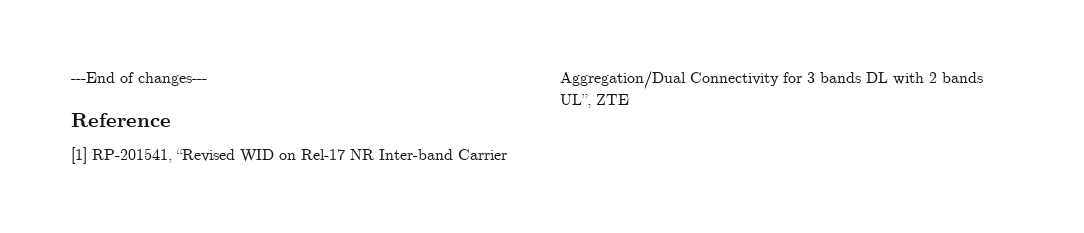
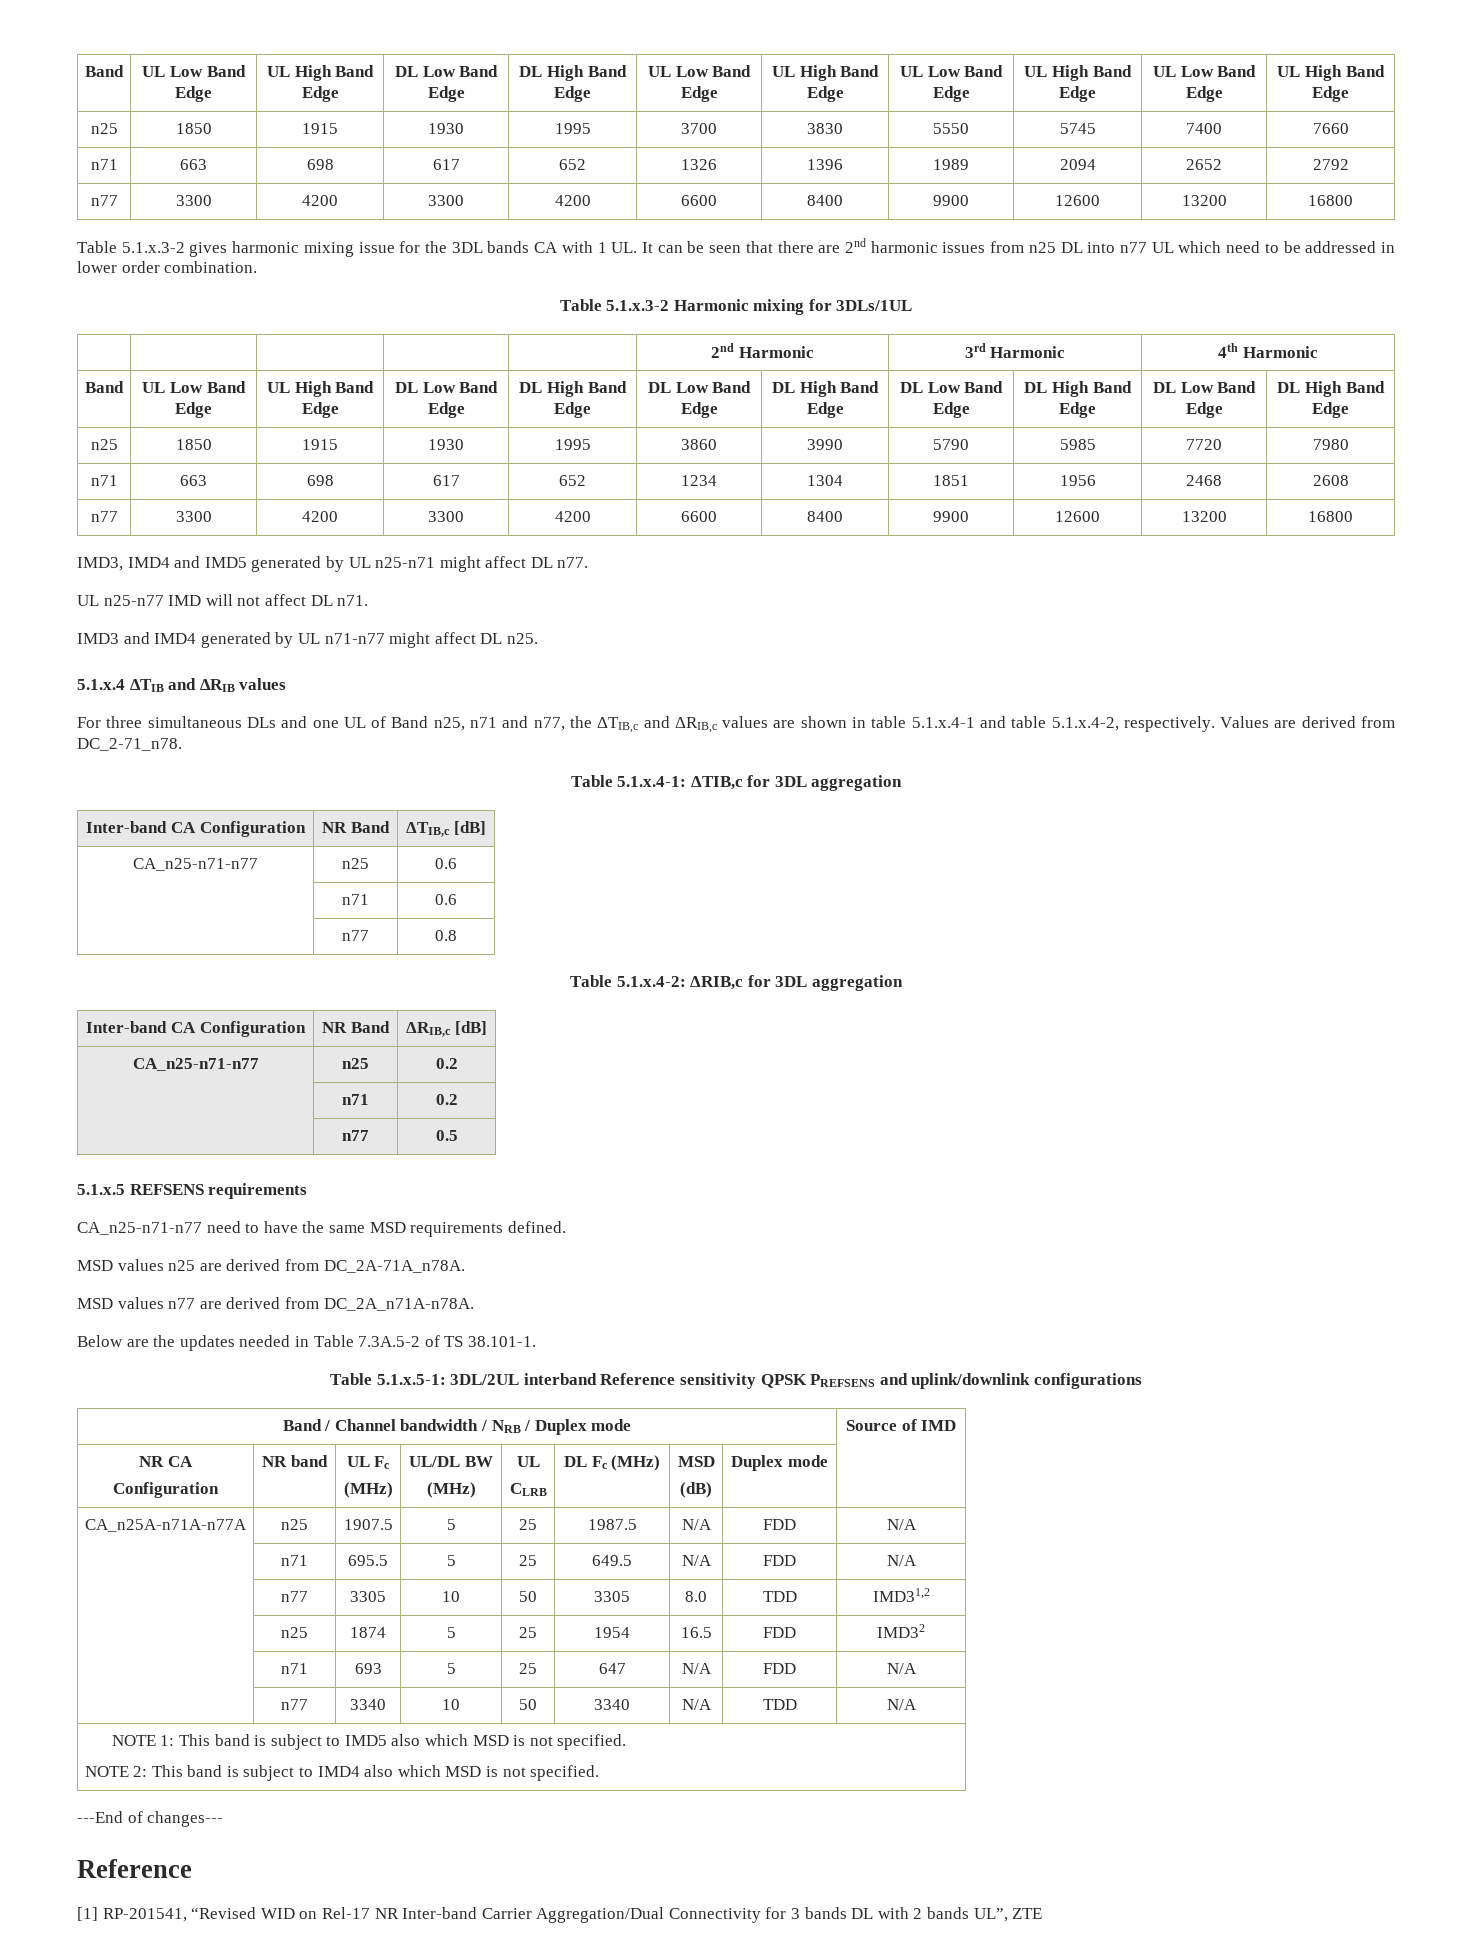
(71, 77) none -> [85,65,124,77] [142,65,246,77] [175,86,212,102] [266,65,375,81] [301,86,339,102] [394,65,499,77] [427,86,465,102] [519,65,627,81] [554,86,591,102] [647,65,752,77] [680,86,718,102] [771,65,880,81] [806,86,844,102] [899,65,1004,77] [932,86,970,102] [1024,65,1132,81] [1059,86,1096,102] [1152,65,1257,77] [1185,86,1223,102] [1277,65,1385,81] [1312,86,1349,102] [90,123,118,134] [175,123,212,134] [302,123,338,134] [428,123,464,134] [554,123,591,134] [681,123,717,134] [807,123,843,134] [933,123,969,134] [1059,123,1096,134] [1186,123,1222,134] [1312,123,1349,134] [90,159,118,170] [180,159,207,170] [306,159,334,170] [432,159,460,170] [559,159,586,170] [681,159,717,170] [807,159,843,170] [933,159,969,170] [1059,159,1096,170] [1186,159,1222,170] [1312,159,1349,170] [90,195,118,206] [175,195,212,206] [302,195,338,206] [428,195,464,206] [554,195,591,206] [681,195,717,206] [807,195,843,206] [933,195,969,206] [1055,195,1100,206] [1181,195,1227,206] [1308,195,1353,206] [77,238,1395,257] [77,261,258,273] [559,299,913,315] [711,343,814,358] [964,343,1066,358] [1218,343,1318,358] [85,381,124,393] [142,381,246,393] [175,402,212,418] [266,381,375,397] [301,402,339,418] [394,381,499,393] [427,402,465,418] [519,381,627,397] [554,402,591,418] [647,381,752,393] [680,402,718,418] [771,381,880,397] [806,402,844,418] [899,381,1004,393] [932,402,970,418] [1024,381,1132,397] [1059,402,1096,418] [1152,381,1257,393] [1185,402,1223,418] [1277,381,1385,397] [1312,402,1349,418] [90,439,118,450] [175,439,212,450] [302,439,338,450] [428,439,464,450] [554,439,591,450] [681,439,717,450] [807,439,843,450] [933,439,969,450] [1059,439,1096,450] [1186,439,1222,450] [1312,439,1349,450] [90,475,118,486] [180,475,207,486] [306,475,334,486] [432,475,460,486] [559,475,586,486] [681,475,717,486] [807,475,843,486] [933,475,969,486] [1059,475,1096,486] [1186,475,1222,486] [1312,475,1349,486] [90,511,118,522] [175,511,212,522] [302,511,338,522] [428,511,464,522] [554,511,591,522] [681,511,717,522] [807,511,843,522] [933,511,969,522] [1055,511,1100,522] [1181,511,1227,522] [1308,511,1353,522] [77,556,589,572] [77,594,369,606] [77,632,538,648] [77,678,287,692] [77,716,1395,733] [77,738,182,751] [570,775,903,791] [86,821,306,837] [322,821,390,833] [406,821,486,837] [133,858,258,871] [342,858,369,869] [435,858,457,869] [342,894,369,905] [435,894,457,905] [342,930,369,941] [435,930,457,941] [570,975,903,991] [86,1021,306,1037] [322,1021,390,1033] [406,1021,487,1037] [132,1058,259,1071] [342,1058,369,1069] [435,1058,458,1069] [342,1094,369,1105] [435,1094,458,1105] [342,1130,369,1141] [435,1130,458,1141] [77,1183,308,1199] [77,1221,566,1237] [77,1259,465,1273] [77,1297,474,1311] [77,1335,536,1351] [330,1373,1142,1389] [282,1419,632,1435] [845,1419,957,1431] [139,1456,193,1467] [113,1482,219,1498] [262,1455,328,1467] [346,1456,391,1469] [343,1482,393,1498] [409,1456,493,1467] [426,1482,476,1498] [516,1456,540,1467] [509,1483,547,1496] [563,1455,661,1471] [677,1456,715,1467] [680,1482,712,1498] [731,1455,828,1471] [85,1519,247,1532] [281,1519,308,1530] [343,1519,393,1530] [446,1519,456,1530] [519,1519,537,1530] [587,1519,637,1530] [681,1519,712,1530] [763,1519,796,1530] [886,1519,917,1530] [281,1555,308,1566] [348,1555,388,1566] [446,1555,456,1566] [519,1555,537,1566] [592,1555,632,1566] [681,1555,712,1566] [763,1555,796,1566] [886,1555,917,1566] [281,1591,308,1602] [350,1591,386,1602] [442,1591,460,1602] [519,1591,537,1602] [594,1591,630,1602] [685,1591,707,1602] [762,1591,797,1602] [872,1588,930,1602] [281,1627,308,1638] [350,1627,386,1638] [446,1627,456,1638] [519,1627,537,1638] [594,1627,630,1638] [680,1627,712,1638] [763,1627,796,1638] [877,1624,925,1638] [281,1663,308,1674] [354,1663,382,1674] [446,1663,456,1674] [519,1663,537,1674] [598,1663,626,1674] [681,1663,712,1674] [763,1663,796,1674] [886,1663,917,1674] [281,1699,308,1710] [350,1699,386,1710] [442,1699,460,1710] [519,1699,537,1710] [594,1699,630,1710] [681,1699,712,1710] [762,1699,797,1710] [886,1699,917,1710] [111,1734,627,1750] [84,1765,600,1781] Band | UL Low Band Edge | UL High Band Edge | DL Low Band Edge | DL High Band Edge | UL Low Band Edge | UL High Band Edge | UL Low Band Edge | UL High Band Edge | UL Low Band Edge | UL High Band Edge // n25 | 1850 | 1915 | 1930 | 1995 | 3700 | 3830 | 5550 | 5745 | 7400 | 7660 // n71 | 663 | 698 | 617 | 652 | 1326 | 1396 | 1989 | 2094 | 2652 | 2792 // n77 | 3300 | 4200 | 3300 | 4200 | 6600 | 8400 | 9900 | 12600 | 13200 | 16800 // Table 5.1.x.3-2 gives harmonic mixing issue for the 3DL bands CA with 1 UL. It can be seen that there are 2nd harmonic issues from n25 DL into n77 UL which need to be addressed in lower order combination. // Table 5.1.x.3-2 Harmonic mixing for 3DLs/1UL // | | | | | 2nd Harmonic | 3rd Harmonic | 4th Harmonic // Band | UL Low Band Edge | UL High Band Edge | DL Low Band Edge | DL High Band Edge | DL Low Band Edge | DL High Band Edge | DL Low Band Edge | DL High Band Edge | DL Low Band Edge | DL High Band Edge // n25 | 1850 | 1915 | 1930 | 1995 | 3860 | 3990 | 5790 | 5985 | 7720 | 7980 // n71 | 663 | 698 | 617 | 652 | 1234 | 1304 | 1851 | 1956 | 2468 | 2608 // n77 | 3300 | 4200 | 3300 | 4200 | 6600 | 8400 | 9900 | 12600 | 13200 | 16800 // IMD3, IMD4 and IMD5 generated by UL n25-n71 might affect DL n77. // UL n25-n77 IMD will not affect DL n71. // IMD3 and IMD4 generated by UL n71-n77 might affect DL n25. // 5.1.x.4 ∆TIB and ∆RIB values // For three simultaneous DLs and one UL of Band n25, n71 and n77, the ΔTIB,c and ΔRIB,c values are shown in table 5.1.x.4-1 and table 5.1.x.4-2, respectively. Values are derived from DC_2-71_n78. // Table 5.1.x.4-1: ΔTIB,c for 3DL aggregation // Inter-band CA Configuration | NR Band | ΔTIB,c [dB] // CA_n25-n71-n77 | n25 | 0.6 // | n71 | 0.6 // | n77 | 0.8 // Table 5.1.x.4-2: ΔRIB,c for 3DL aggregation // Inter-band CA Configuration | NR Band | ΔRIB,c [dB] // CA_n25-n71-n77 | n25 | 0.2 // | n71 | 0.2 // | n77 | 0.5 // 5.1.x.5 REFSENS requirements // CA_n25-n71-n77 need to have the same MSD requirements defined. // MSD values n25 are derived from DC_2A-71A_n78A. // MSD values n77 are derived from DC_2A_n71A-n78A. // Below are the updates needed in Table 7.3A.5-2 of TS 38.101-1. // Table 5.1.x.5-1: 3DL/2UL interband Reference sensitivity QPSK PREFSENS and uplink/downlink configurations // Band / Channel bandwidth / NRB / Duplex mode | Source of IMD // NR CA // Configuration | NR band | UL Fc // (MHz) | UL/DL BW // (MHz) | UL // CLRB | DL Fc (MHz) | MSD // (dB) | Duplex mode | // CA_n25A-n71A-n77A | n25 | 1907.5 | 5 | 25 | 1987.5 | N/A | FDD | N/A // | n71 | 695.5 | 5 | 25 | 649.5 | N/A | FDD | N/A // | n77 | 3305 | 10 | 50 | 3305 | 8.0 | TDD | IMD31,2 // | n25 | 1874 | 5 | 25 | 1954 | 16.5 | FDD | IMD32 // | n71 | 693 | 5 | 25 | 647 | N/A | FDD | N/A // | n77 | 3340 | 10 | 50 | 3340 | N/A | TDD | N/A // NOTE 1: This band is subject to IMD5 also which MSD is not specified. // NOTE 2: This band is subject to IMD4 also which MSD is not specified. //

